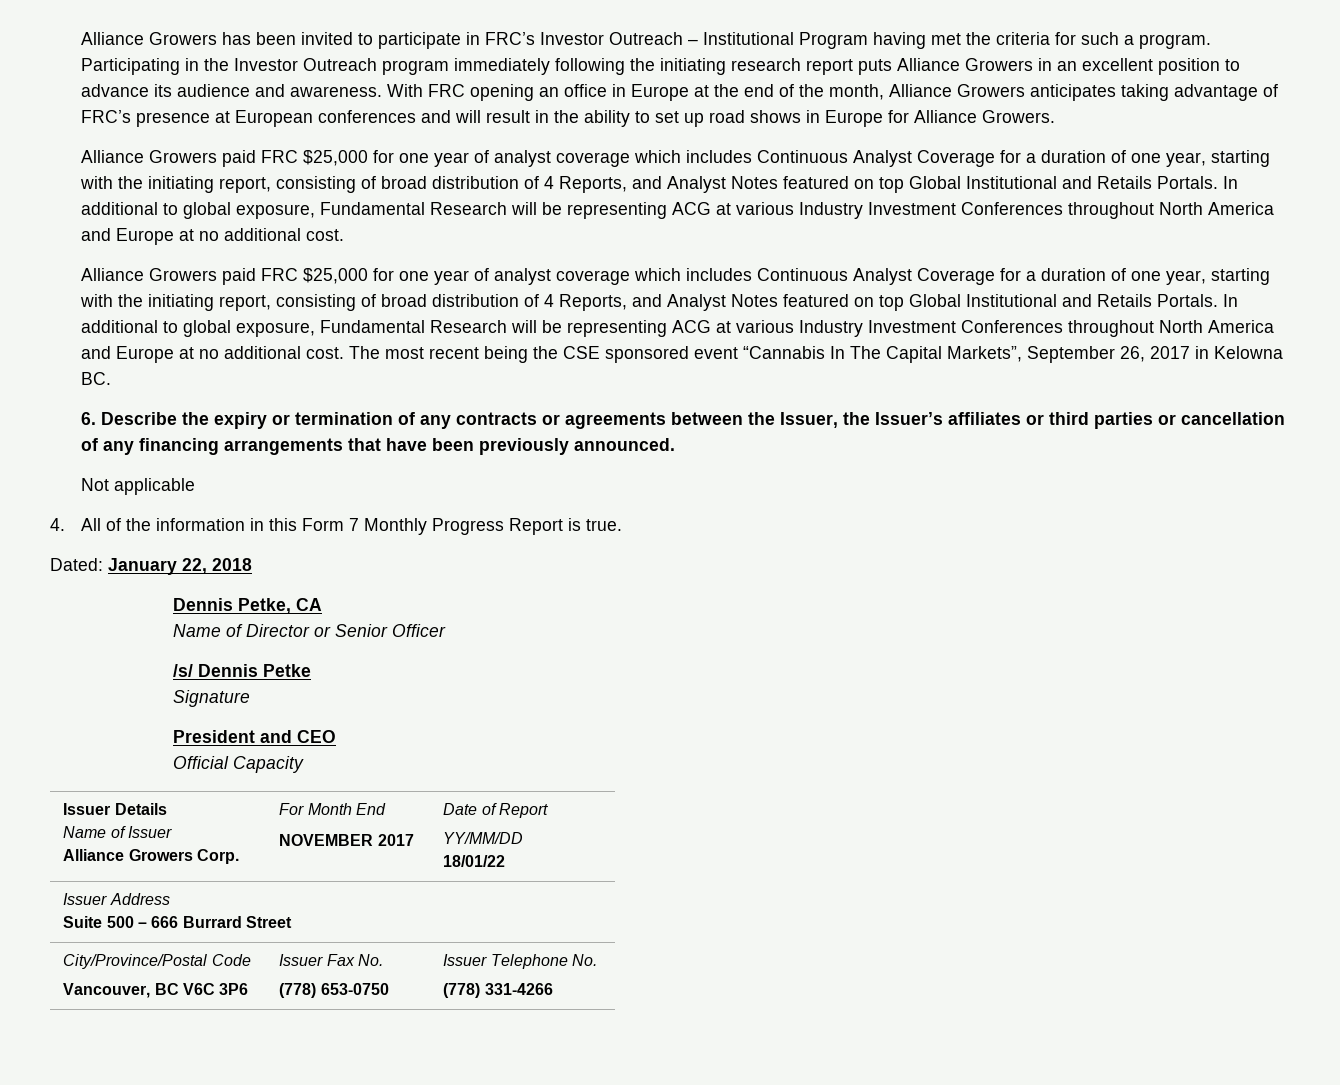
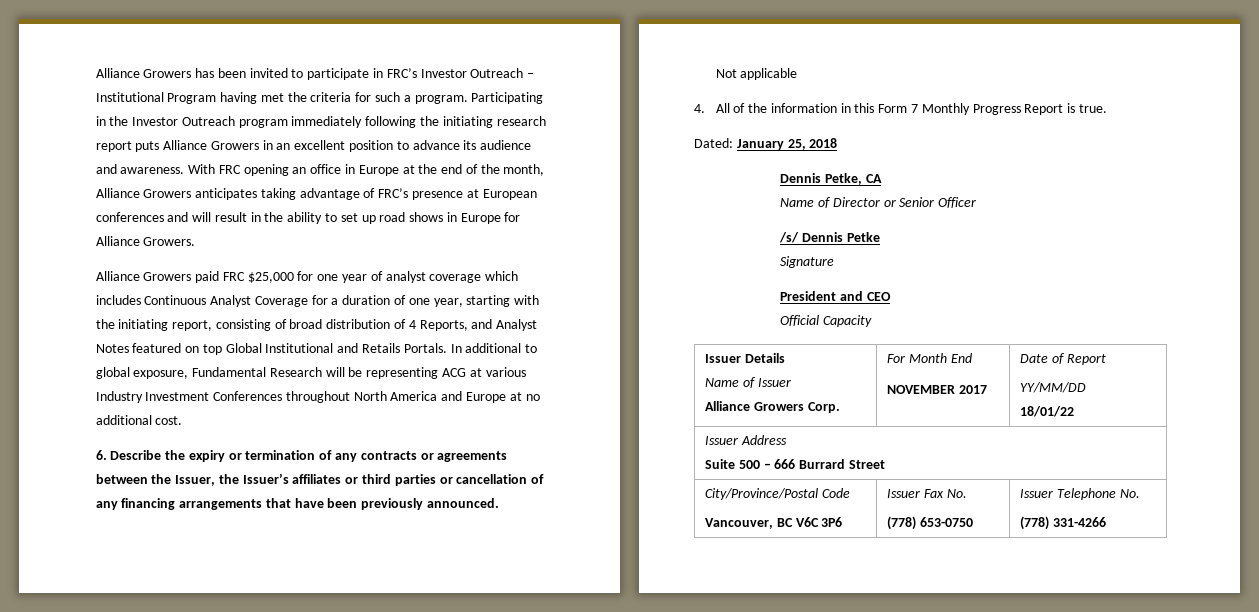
[80,268,1270,285] [79,294,1238,311] [80,320,1274,337] [80,346,1283,363] [80,372,111,385] // Alliance Growers paid FRC $25,000 for one year of analyst coverage which includes Continuous Analyst Coverage for a duration of one year, starting with the initiating report, consisting of broad distribution of 4 Reports, and Analyst Notes featured on top Global Institutional and Retails Portals. In additional to global exposure, Fundamental Research will be representing ACG at various Industry Investment Conferences throughout North America and Europe at no additional cost. The most recent being the CSE sponsored event “Cannabis In The Capital Markets”, September 26, 2017 in Kelowna BC. -> (183, 420) none
[182,558,207,574] 22, -> [787,139,806,150] 25,

